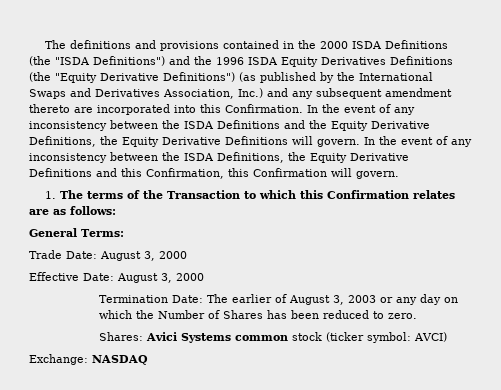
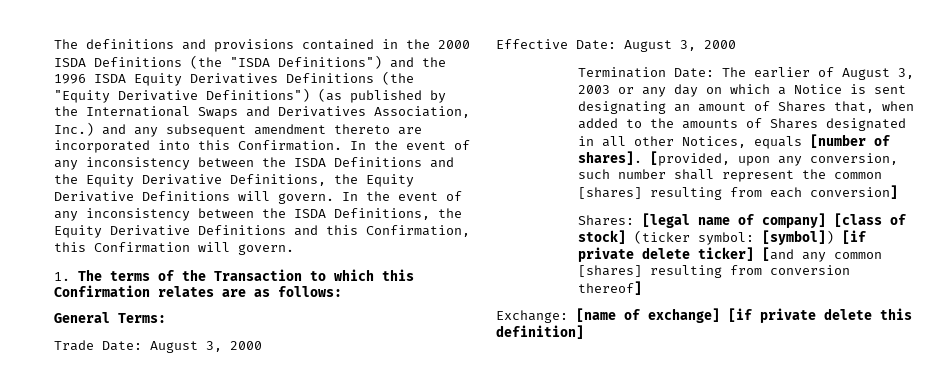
[135,310,417,319] [98,332,447,343] [29,354,148,365] the Number of Shares has been reduced to zero. // Shares: Avici Systems common stock (ticker symbol: AVCI) // Exchange: NASDAQ -> [777,84,906,95] [577,101,914,114] [577,118,906,131] [577,134,890,149] [577,151,898,166] [577,169,882,182] [577,185,898,200] [577,213,906,228] [577,230,866,245] [577,247,882,262] [577,265,850,278] [577,281,642,295] [496,308,912,323] [496,325,584,339] a Notice is sent designating an amount of Shares that, when added to the amounts of Shares designated in all other Notices, equals [number of shares]. [provided, upon any conversion, such number shall represent the common [shares] resulting from each conversion] // Shares: [legal name of company] [class of stock] (ticker symbol: [symbol]) [if private delete ticker] [and any common [shares] resulting from conversion thereof] // Exchange: [name of exchange] [if private delete this definition]

